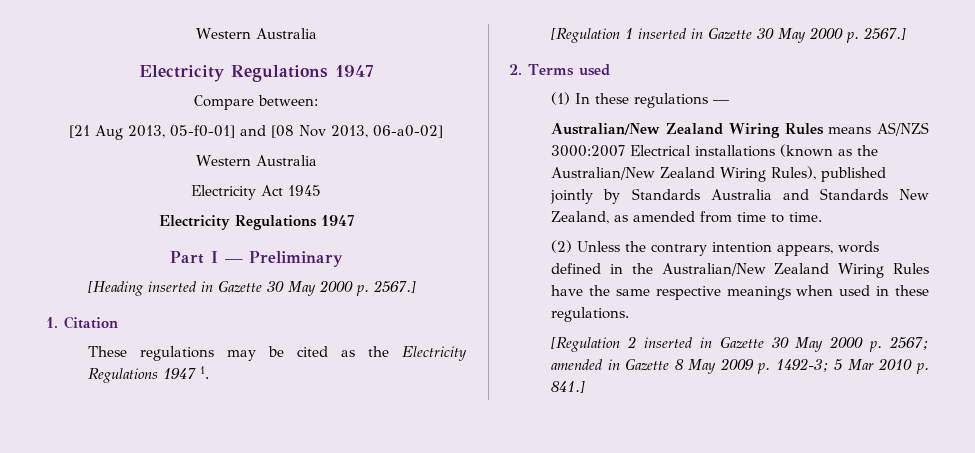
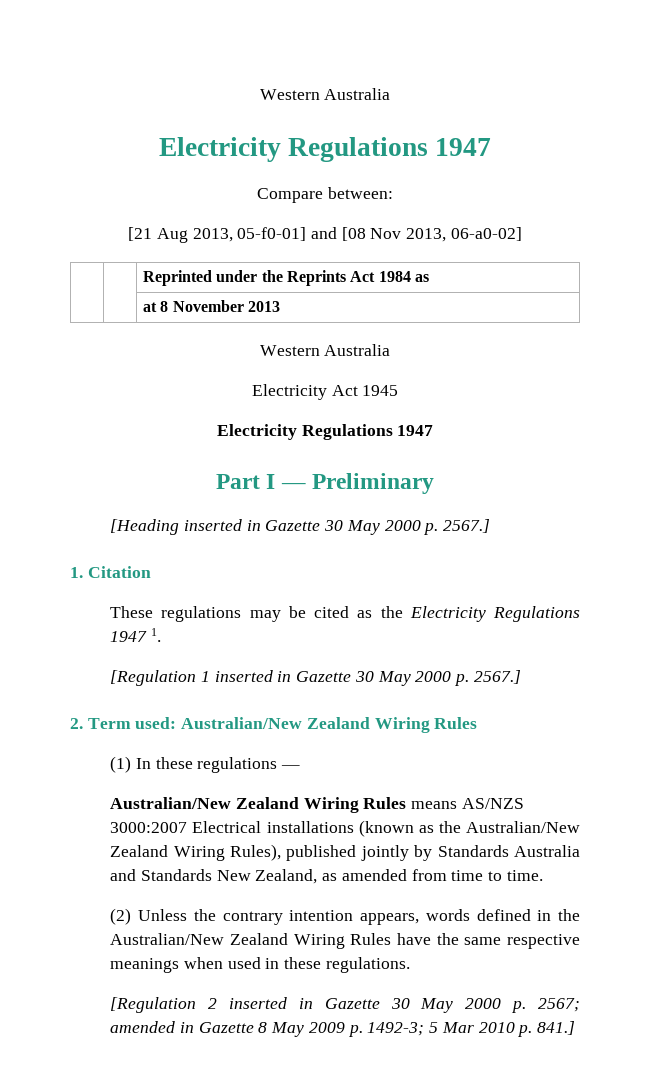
(443, 131) none -> [143,270,430,286] [143,300,281,312] // | | Reprinted under the Reprints Act 1984 as // | | at 8 November 2013
[528,64,610,76] Terms used -> [87,717,478,733] Term used: Australian/New Zealand Wiring Rules

